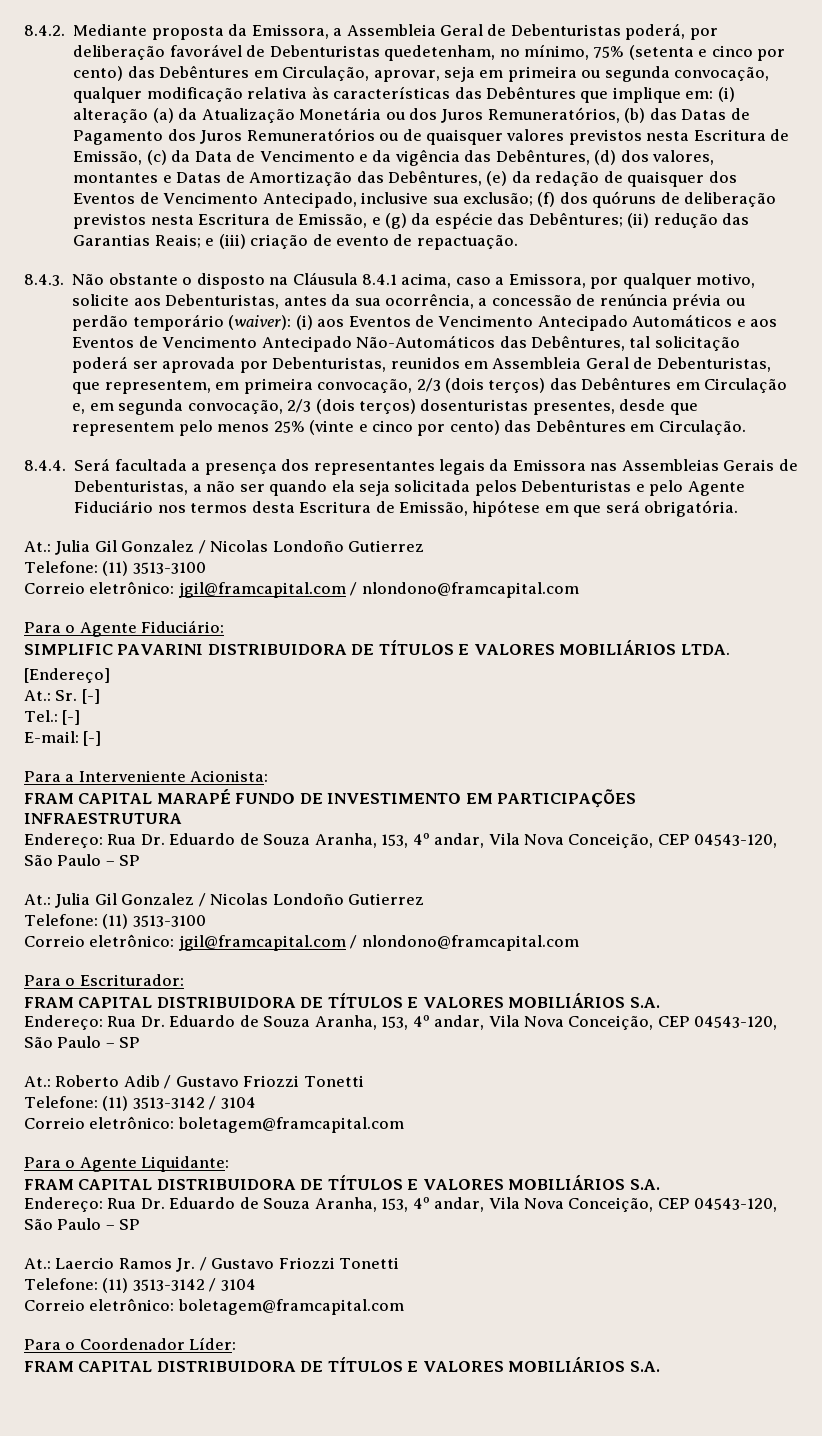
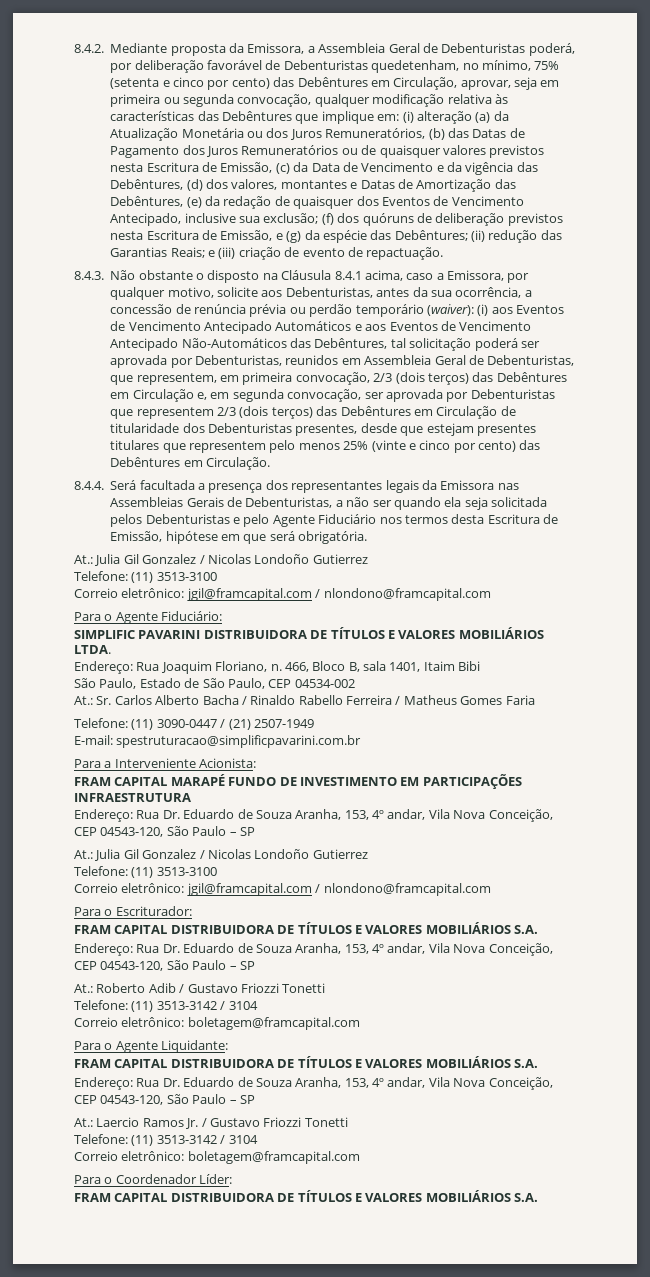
[287,399,666,415] 2/3 (dois terços) dosenturistas presentes, desde -> [364,389,555,402] [110,406,516,419] [110,423,536,436] [110,440,160,450] ser aprovada por Debenturistas que representem 2/3 (dois terços) das Debêntures em Circulação de titularidade dos Debenturistas presentes, desde que estejam presentes titulares
[24,668,110,683] [24,689,100,704] [24,710,81,725] [Endereço] // At.: Sr. [-] // Tel.: [-] -> [74,661,481,674] [74,678,355,689] [74,695,535,705] [74,718,314,730] Endereço: Rua Joaquim Floriano, n. 466, Bloco B, sala 1401, Itaim Bibi // São Paulo, Estado de São Paulo, CEP 04534-002 // At.: Sr. Carlos Alberto Bacha / Rinaldo Rabello Ferreira / Matheus Gomes Faria // Telefone: (11) 3090-0447 / (21) 2507-1949
[83,731,102,746] [-] -> [116,735,362,748] spestruturacao@simplificpavarini.com.br

